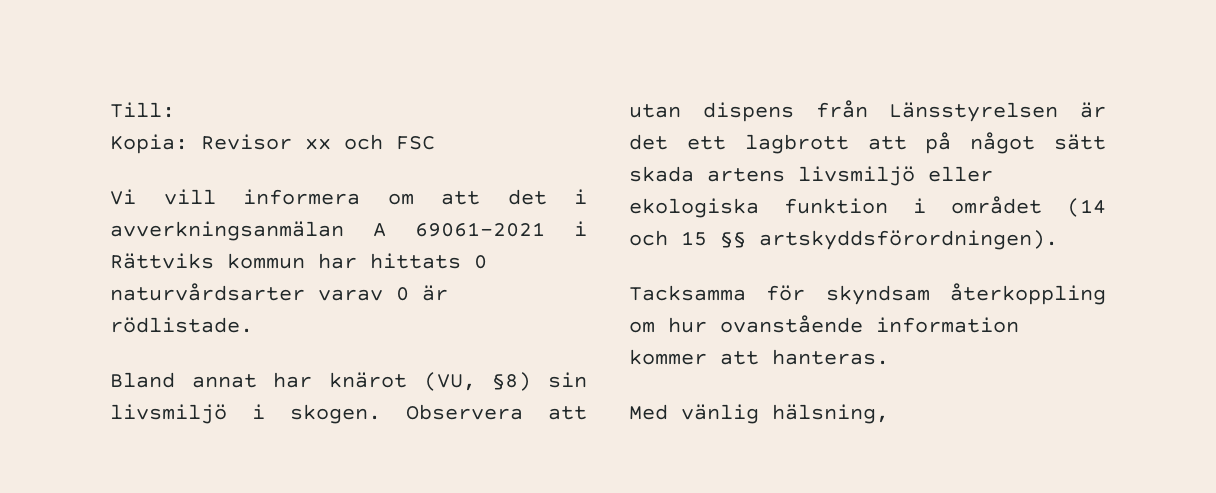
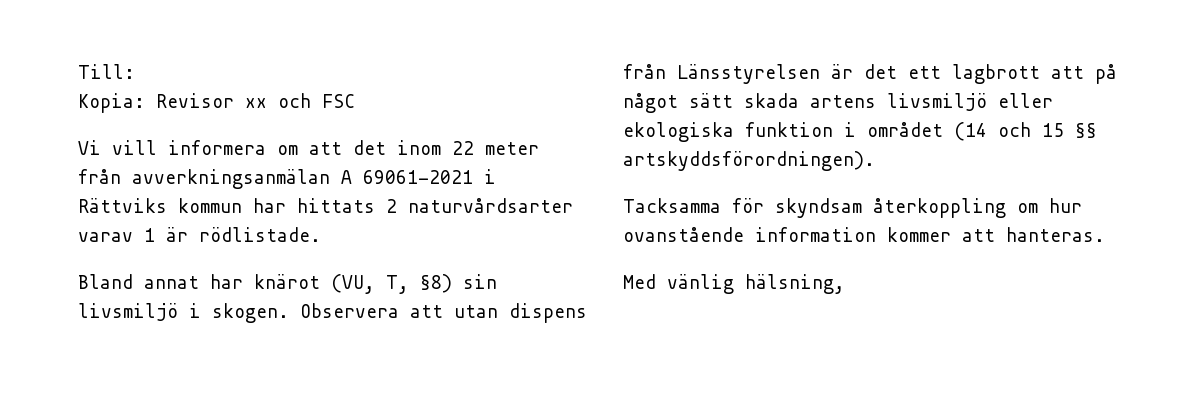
[574,189,587,204] i -> [397,140,539,155] [78,169,121,184] inom 22 meter från
[474,255,487,269] 0 -> [386,199,397,213] 2
[396,287,409,301] 0 -> [144,228,155,242] 1
(476, 381) none -> [386,275,409,294] T,

